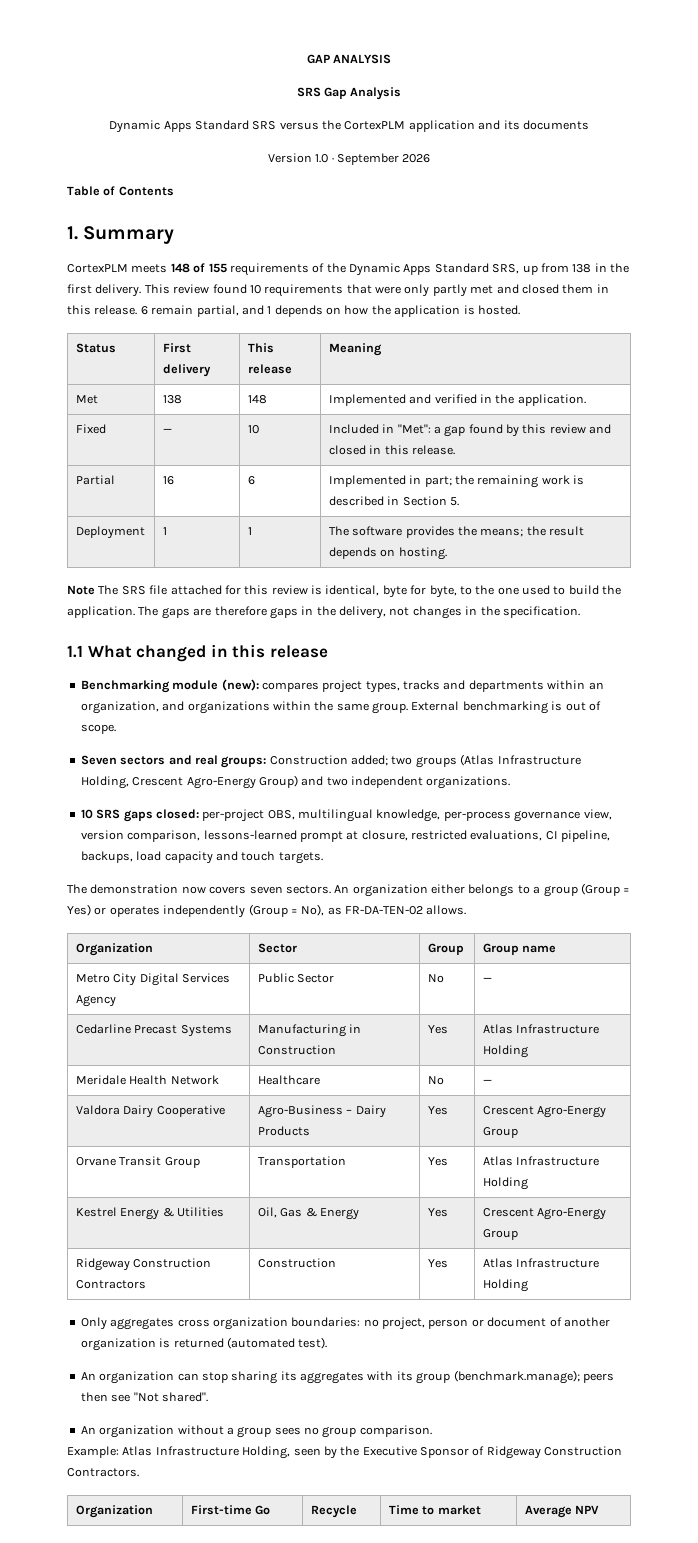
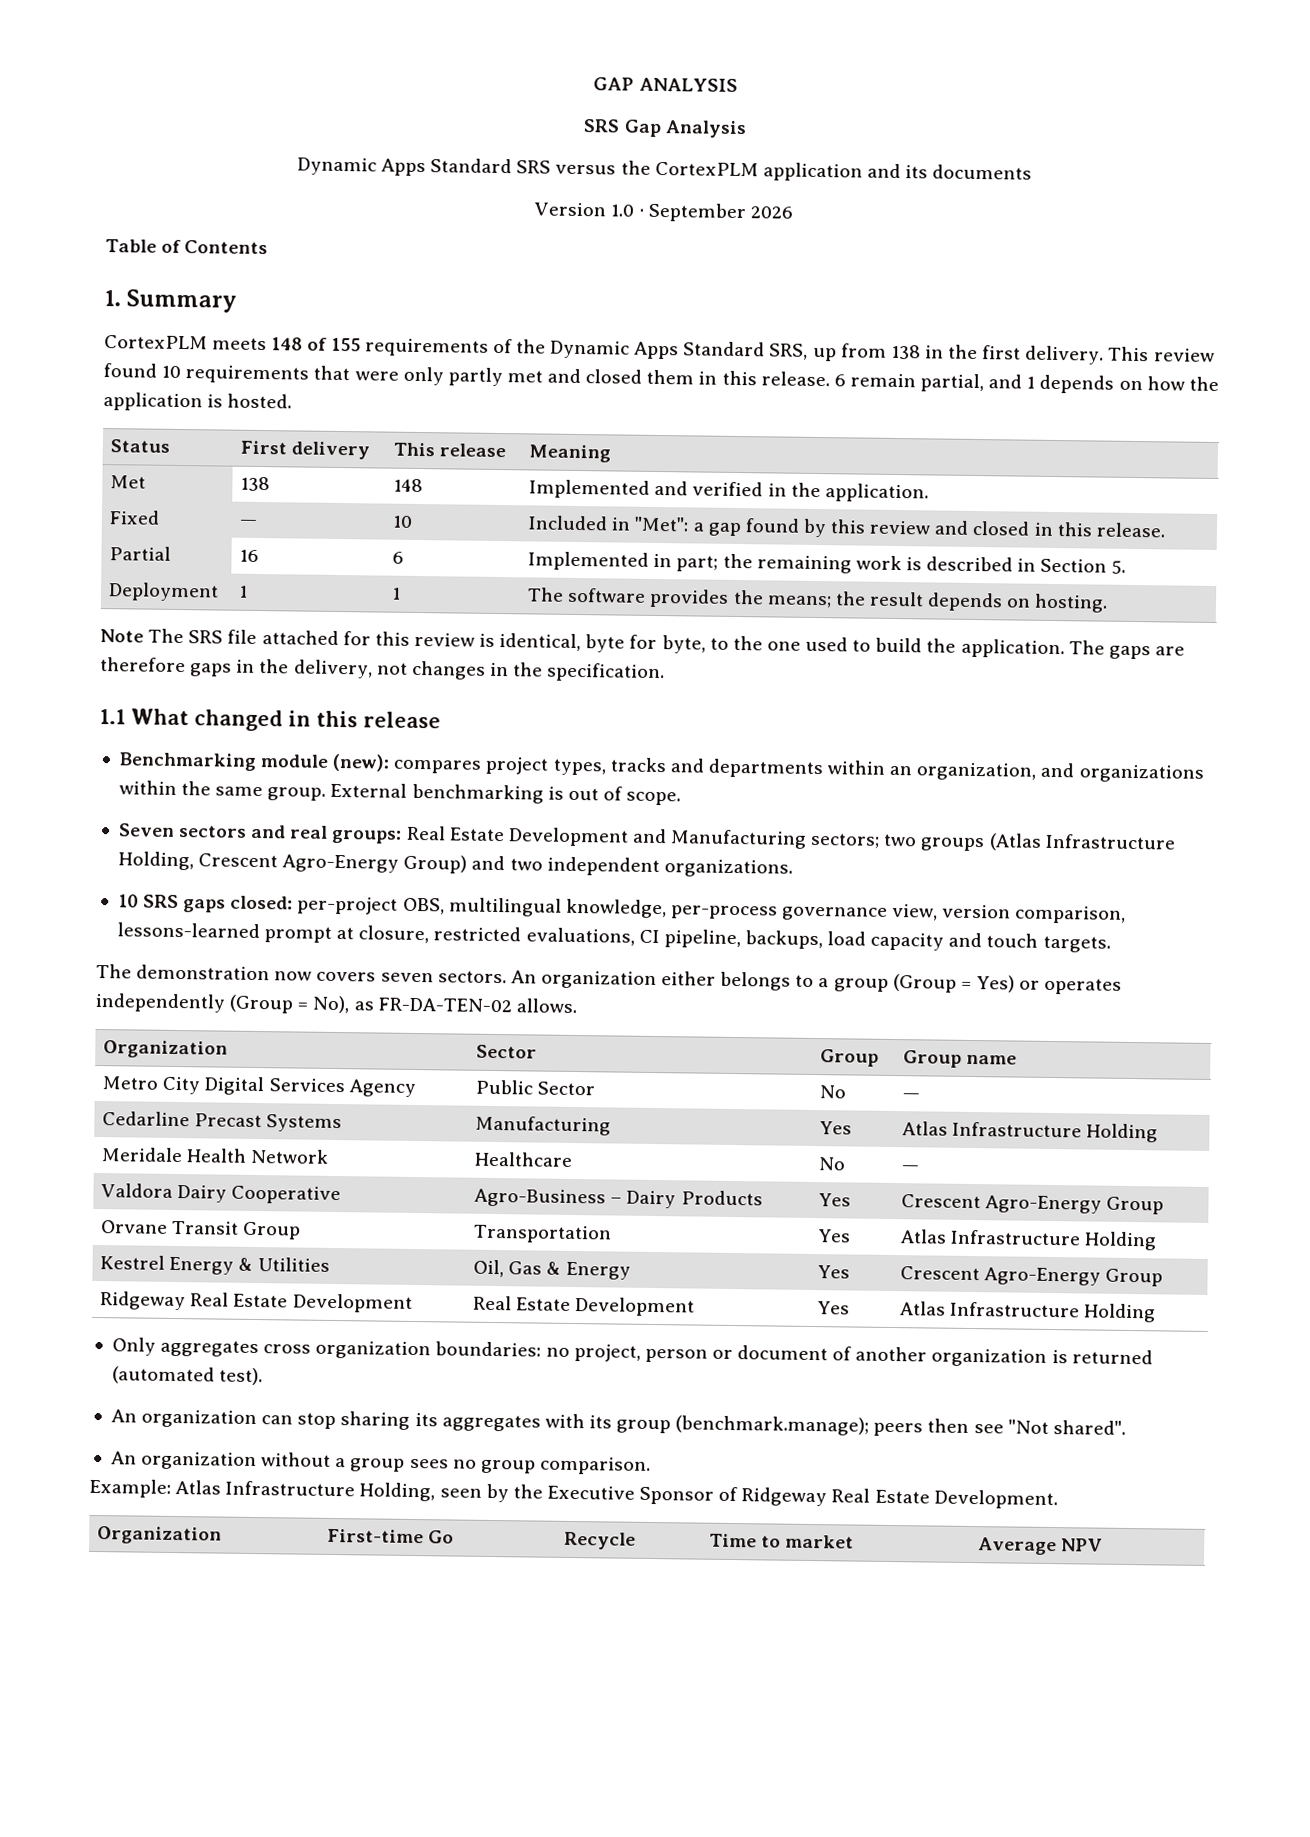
[269,755,388,766] Construction added; -> [405,825,881,849] Real Estate Development and Manufacturing sectors;
[349,1024,362,1033] [257,1045,336,1055] in Construction -> (612, 1125) none
[133,1258,212,1268] [75,1280,146,1289] [257,1258,336,1268] Construction Contractors | Construction -> [190,1292,413,1313] [473,1295,696,1317] Real Estate Development | Real Estate Development
[544,1446,623,1456] [67,1468,139,1477] Construction Contractors. -> [831,1488,1058,1510] Real Estate Development.

